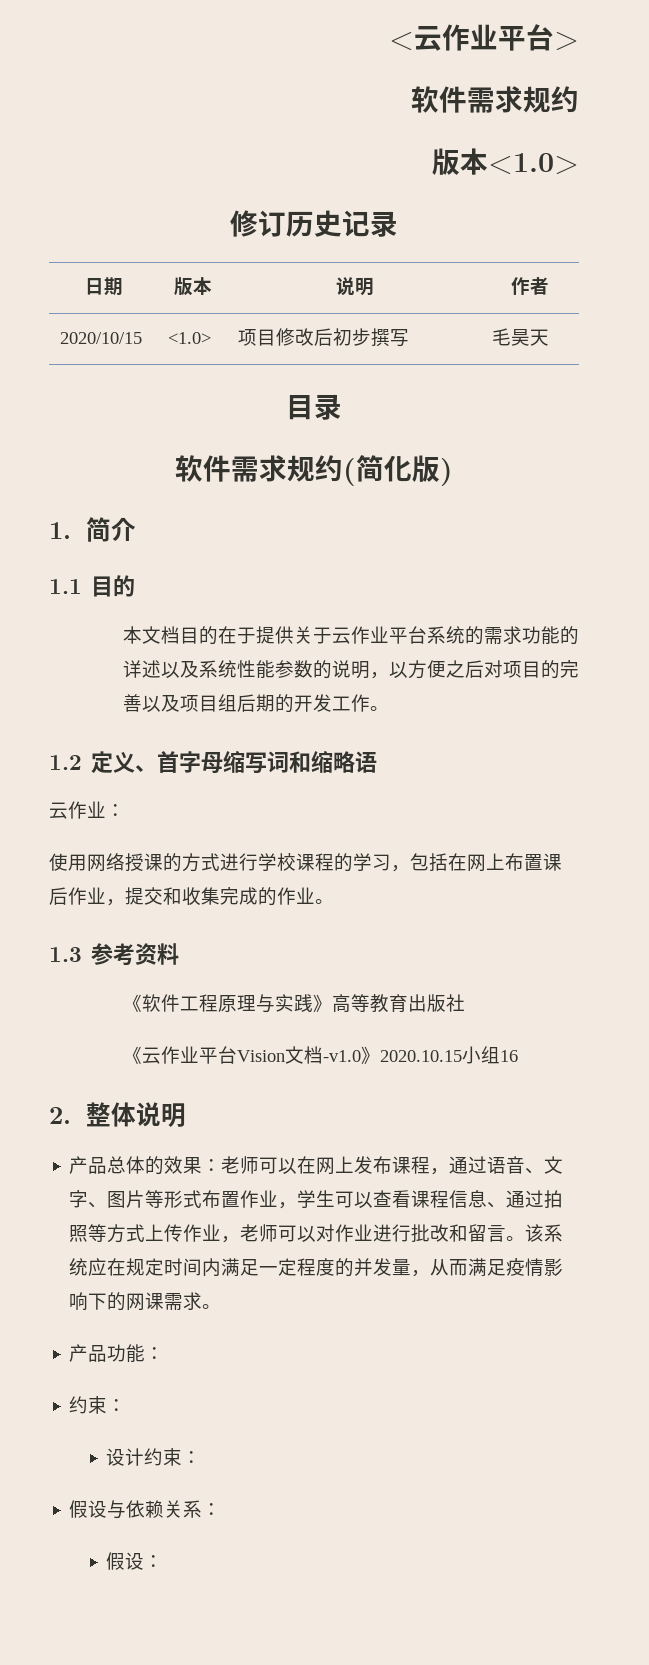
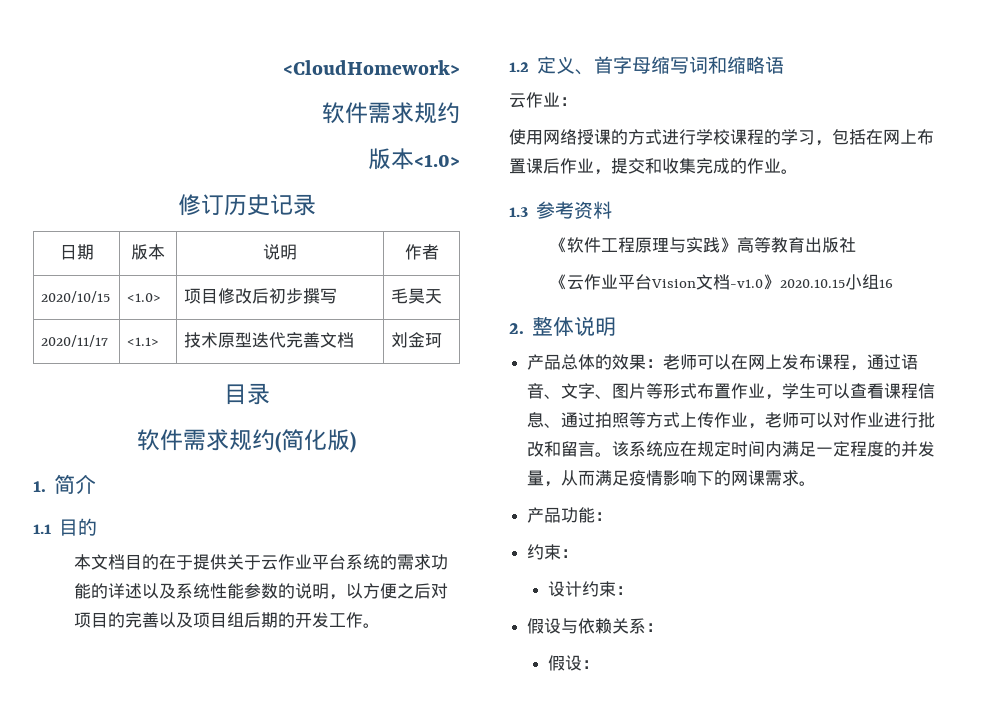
[389,24,579,51] <云作业平台> -> [283,60,460,75] <CloudHomework>
(549, 337) none -> [41,335,109,347] [127,337,160,346] [184,332,355,348] [391,332,443,348] // 2020/11/17 | <1.1> | 技术原型迭代完善文档 | 刘金珂

